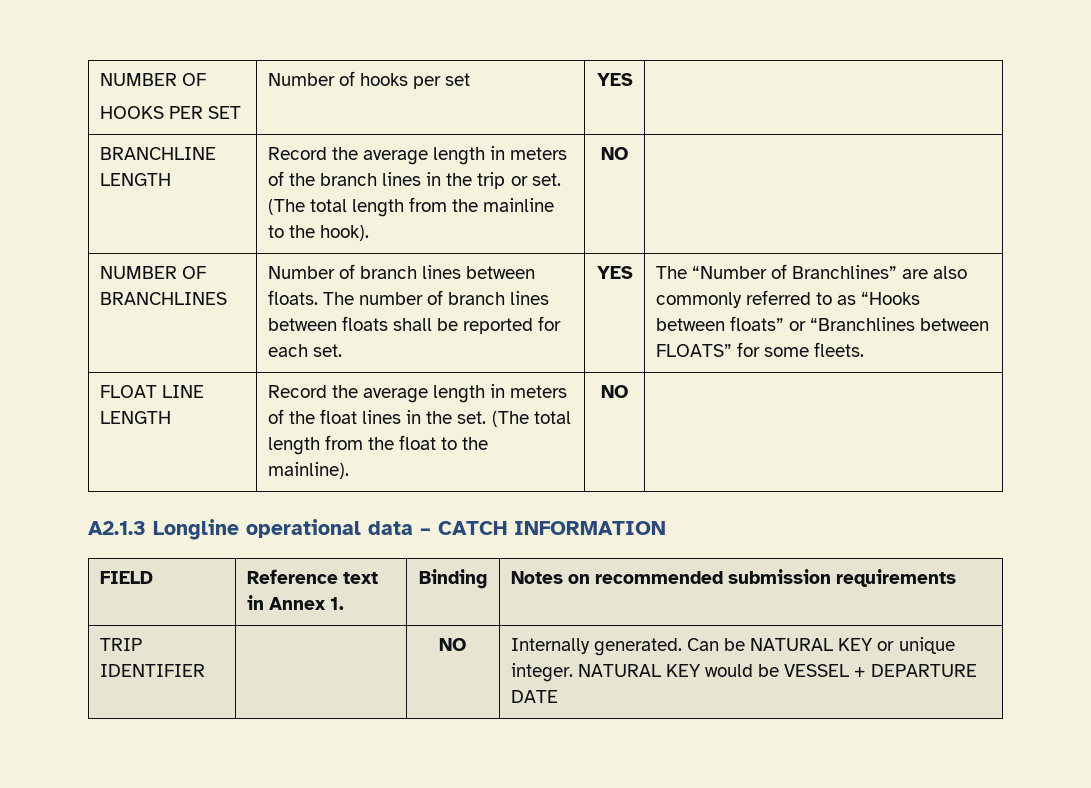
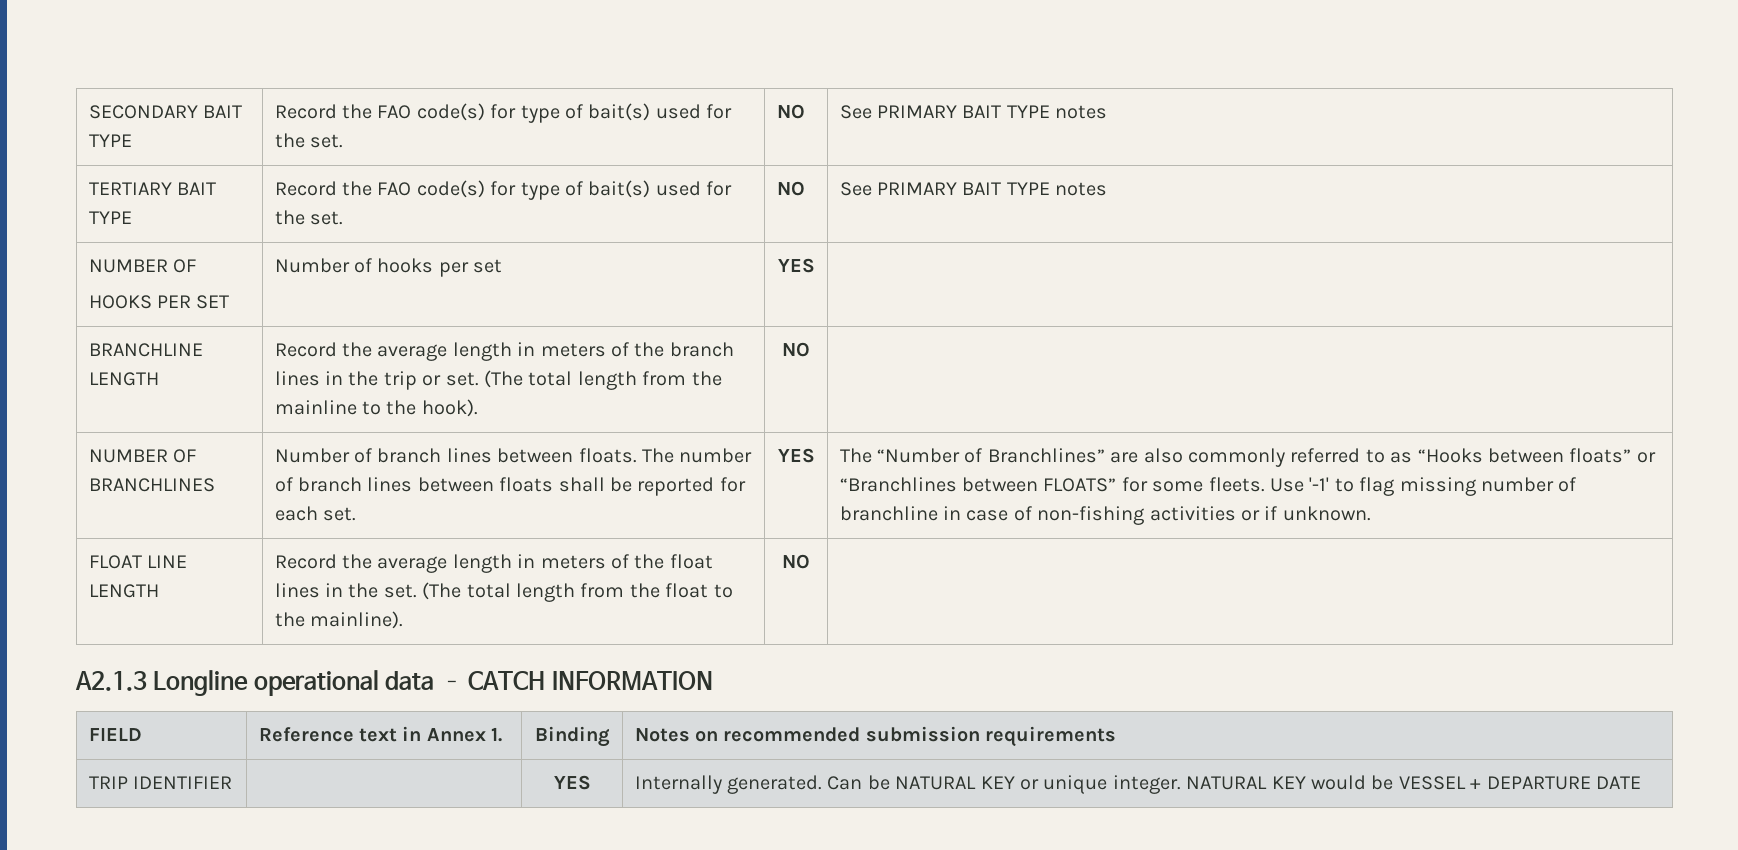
(99, 79) none -> [88,105,243,119] [88,134,132,147] [274,103,733,123] [274,133,344,148] [776,104,805,119] [839,105,1108,119] [88,182,217,195] [88,211,132,224] [274,180,733,200] [274,210,344,225] [776,181,805,196] [839,182,1108,196] SECONDARY BAIT TYPE | Record the FAO code(s) for type of bait(s) used for the set. | NO | See PRIMARY BAIT TYPE notes // TERTIARY BAIT TYPE | Record the FAO code(s) for type of bait(s) used for the set. | NO | See PRIMARY BAIT TYPE notes //
(865, 349) none -> [1270,477,1577,496] [839,506,1371,525] Use '-1' to flag missing number of branchline in case of non-fishing activities or if unknown.
[439,638,467,651] NO -> [553,775,591,790] YES

